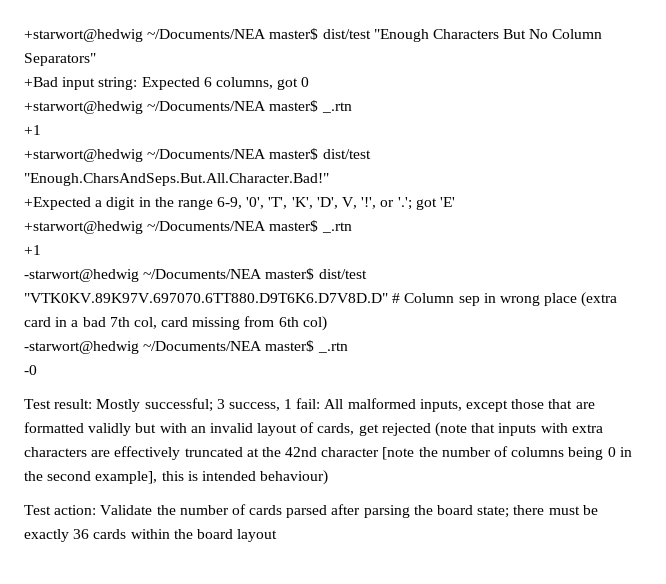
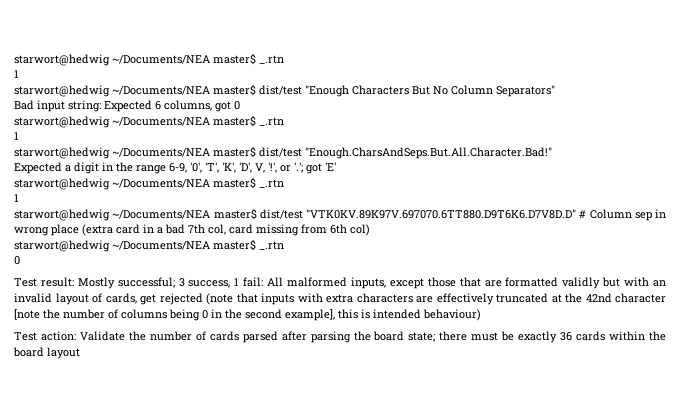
[24,29,143,42] +starwort@hedwig -> [14,53,284,66] [14,70,19,78] [14,85,110,97] starwort@hedwig ~/Documents/NEA master$ _.rtn // 1 // starwort@hedwig
[24,77,58,87] +Bad -> [14,100,34,110] Bad
[24,100,352,114] [24,125,41,135] [24,149,143,162] +starwort@hedwig ~/Documents/NEA master$ _.rtn // +1 // +starwort@hedwig -> [14,115,284,128] [14,132,19,140] [14,147,110,159] starwort@hedwig ~/Documents/NEA master$ _.rtn // 1 // starwort@hedwig
[24,197,91,210] +Expected -> [14,162,62,174] Expected
[24,220,352,234] [24,245,41,255] [24,269,139,282] +starwort@hedwig ~/Documents/NEA master$ _.rtn // +1 // -starwort@hedwig -> [14,177,284,190] [14,194,19,202] [14,209,110,221] starwort@hedwig ~/Documents/NEA master$ _.rtn // 1 // starwort@hedwig
[24,340,348,354] [24,365,37,375] -starwort@hedwig ~/Documents/NEA master$ _.rtn // -0 -> [14,239,284,252] [14,256,20,265] starwort@hedwig ~/Documents/NEA master$ _.rtn // 0

